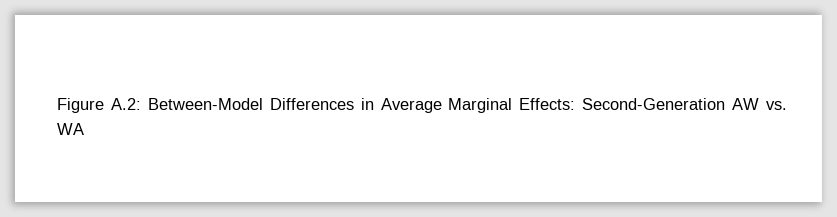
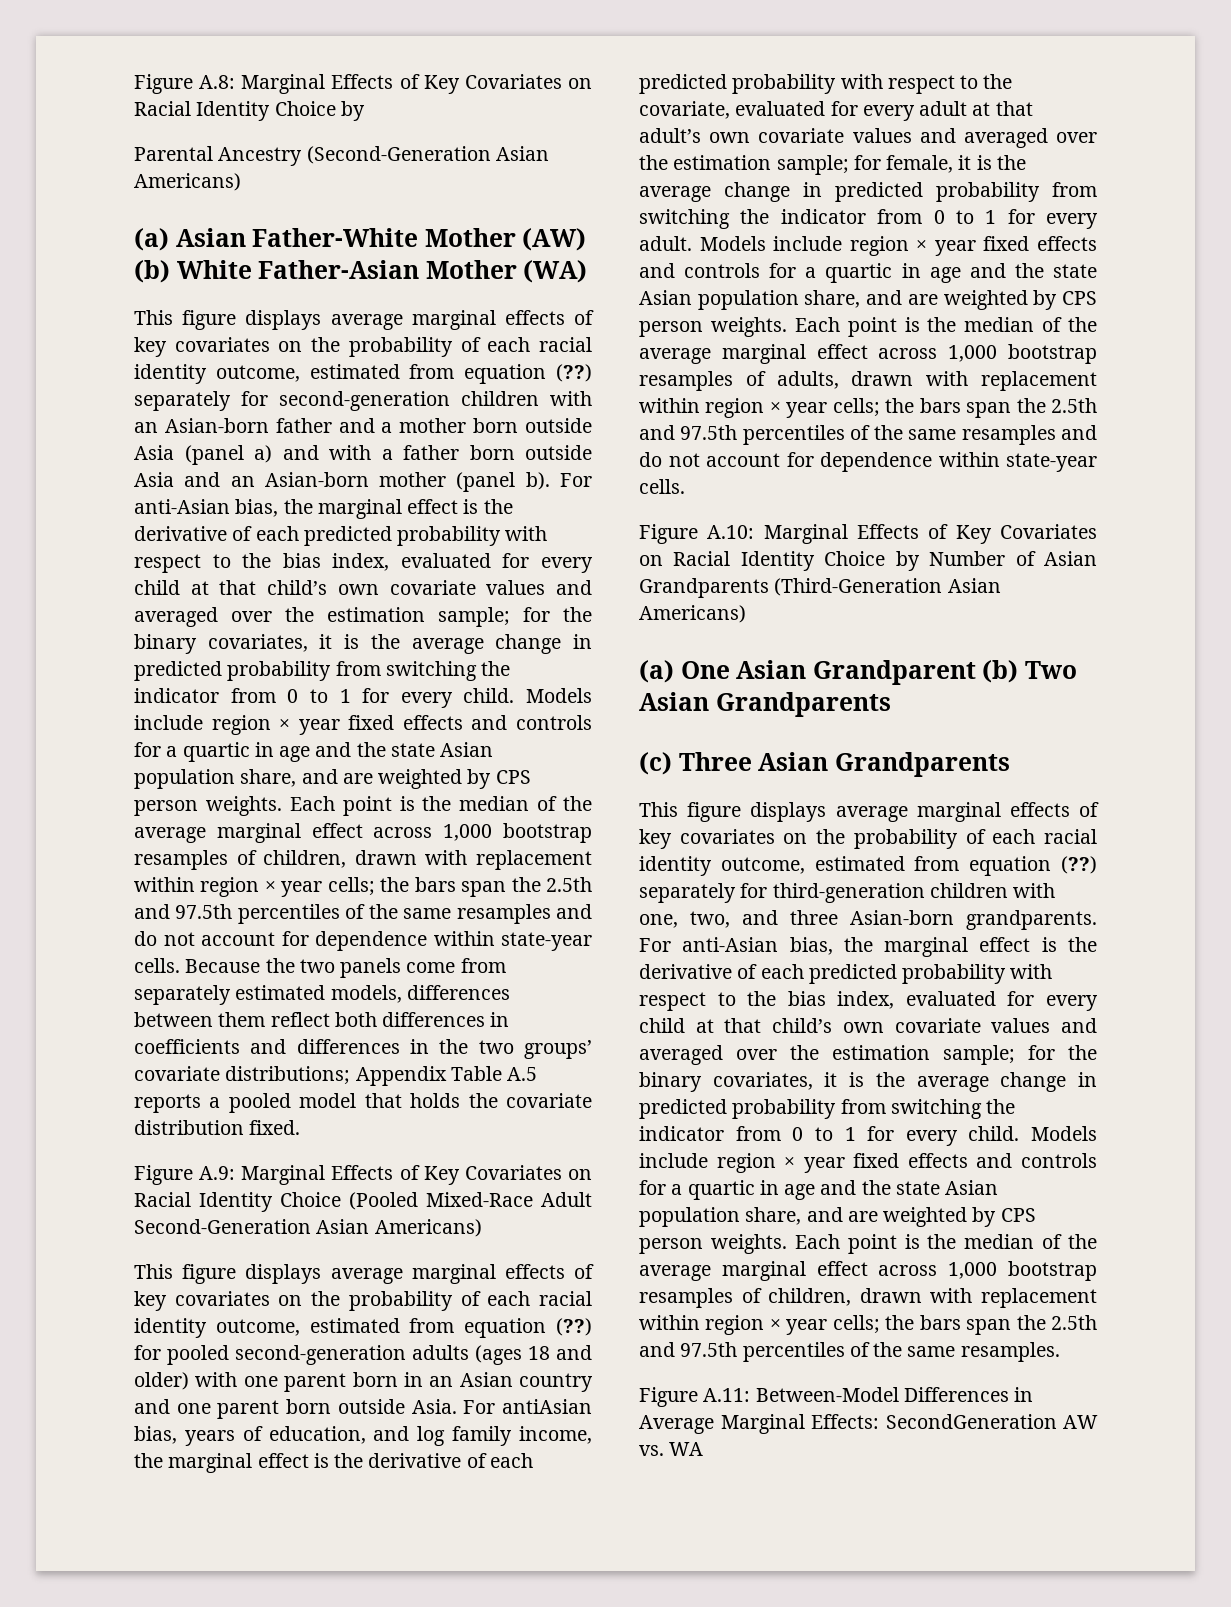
[57,98,141,113] Figure A.2: -> [134,74,593,94] [134,101,365,121] [134,146,549,166] [134,173,241,191] [134,228,587,251] [134,260,588,283] [134,310,594,330] [134,337,592,357] [134,364,592,384] [134,391,592,411] [134,418,592,433] [134,445,592,465] [134,472,592,492] [134,499,513,519] [134,526,548,546] [134,553,593,573] [134,580,592,595] [134,607,592,627] [134,634,592,654] [134,661,511,681] [134,688,592,708] [134,715,592,735] [134,742,494,762] [134,769,531,789] [134,796,592,816] [134,823,592,843] [134,850,592,870] [134,877,593,897] [134,904,592,924] [134,931,592,951] [134,958,506,978] [134,985,510,1005] [134,1012,510,1027] [134,1039,592,1059] [134,1066,538,1086] [134,1093,592,1113] [134,1120,301,1135] [134,1165,593,1185] [134,1192,592,1212] [134,1219,482,1237] [134,1264,594,1284] [134,1291,592,1311] [134,1318,592,1338] [134,1345,592,1365] [134,1372,593,1392] [134,1399,592,1419] [134,1426,592,1446] [134,1453,533,1473] [639,74,1013,94] [639,101,1033,121] [639,128,1097,148] [639,155,1026,175] [639,182,1097,202] [639,209,1098,229] [639,236,1097,256] [639,263,1097,283] [639,290,1097,310] [639,317,1097,337] [639,344,1097,364] [639,371,1097,391] [639,398,1097,418] [639,425,1097,445] [639,452,1097,472] [639,479,685,494] [639,524,1097,544] [639,551,1097,571] [639,578,1001,598] [639,605,746,623] [639,660,1078,685] [639,692,891,717] [639,752,1010,777] [639,802,1099,822] [639,829,1097,849] [639,856,1097,876] [639,883,1056,903] [639,910,1097,930] [639,937,1097,957] [639,964,1053,984] [639,991,1098,1011] [639,1018,1097,1033] [639,1045,1097,1065] [639,1072,1097,1092] [639,1099,1016,1119] [639,1126,1097,1146] [639,1153,1097,1173] [639,1180,999,1200] [639,1207,1036,1227] [639,1234,1097,1254] [639,1261,1097,1281] [639,1288,1097,1308] [639,1315,1097,1335] [639,1342,1060,1362] [639,1387,751,1407] Figure A.8: Marginal Effects of Key Covariates on Racial Identity Choice by // Parental Ancestry (Second-Generation Asian Americans) // (a) Asian Father-White Mother (AW) (b) White Father-Asian Mother (WA) // This figure displays average marginal effects of key covariates on the probability of each racial identity outcome, estimated from equation (??) separately for second-generation children with an Asian-born father and a mother born outside Asia (panel a) and with a father born outside Asia and an Asian-born mother (panel b). For anti-Asian bias, the marginal effect is the derivative of each predicted probability with respect to the bias index, evaluated for every child at that child’s own covariate values and averaged over the estimation sample; for the binary covariates, it is the average change in predicted probability from switching the indicator from 0 to 1 for every child. Models include region × year fixed effects and controls for a quartic in age and the state Asian population share, and are weighted by CPS person weights. Each point is the median of the average marginal effect across 1,000 bootstrap resamples of children, drawn with replacement within region × year cells; the bars span the 2.5th and 97.5th percentiles of the same resamples and do not account for dependence within state-year cells. Because the two panels come from separately estimated models, differences between them reflect both differences in coefficients and differences in the two groups’ covariate distributions; Appendix Table A.5 reports a pooled model that holds the covariate distribution fixed. // Figure A.9: Marginal Effects of Key Covariates on Racial Identity Choice (Pooled Mixed-Race Adult Second-Generation Asian Americans) // This figure displays average marginal effects of key covariates on the probability of each racial identity outcome, estimated from equation (??) for pooled second-generation adults (ages 18 and older) with one parent born in an Asian country and one parent born outside Asia. For antiAsian bias, years of education, and log family income, the marginal effect is the derivative of each predicted probability with respect to the covariate, evaluated for every adult at that adult’s own covariate values and averaged over the estimation sample; for female, it is the average change in predicted probability from switching the indicator from 0 to 1 for every adult. Models include region × year fixed effects and controls for a quartic in age and the state Asian population share, and are weighted by CPS person weights. Each point is the median of the average marginal effect across 1,000 bootstrap resamples of adults, drawn with replacement within region × year cells; the bars span the 2.5th and 97.5th percentiles of the same resamples and do not account for dependence within state-year cells. // Figure A.10: Marginal Effects of Key Covariates on Racial Identity Choice by Number of Asian Grandparents (Third-Generation Asian Americans) // (a) One Asian Grandparent (b) Two Asian Grandparents // (c) Three Asian Grandparents // This figure displays average marginal effects of key covariates on the probability of each racial identity outcome, estimated from equation (??) separately for third-generation children with one, two, and three Asian-born grandparents. For anti-Asian bias, the marginal effect is the derivative of each predicted probability with respect to the bias index, evaluated for every child at that child’s own covariate values and averaged over the estimation sample; for the binary covariates, it is the average change in predicted probability from switching the indicator from 0 to 1 for every child. Models include region × year fixed effects and controls for a quartic in age and the state Asian population share, and are weighted by CPS person weights. Each point is the median of the average marginal effect across 1,000 bootstrap resamples of children, drawn with replacement within region × year cells; the bars span the 2.5th and 97.5th percentiles of the same resamples. // Figure A.11:
[582,98,726,110] Second-Generation -> [885,1414,1057,1429] SecondGeneration

